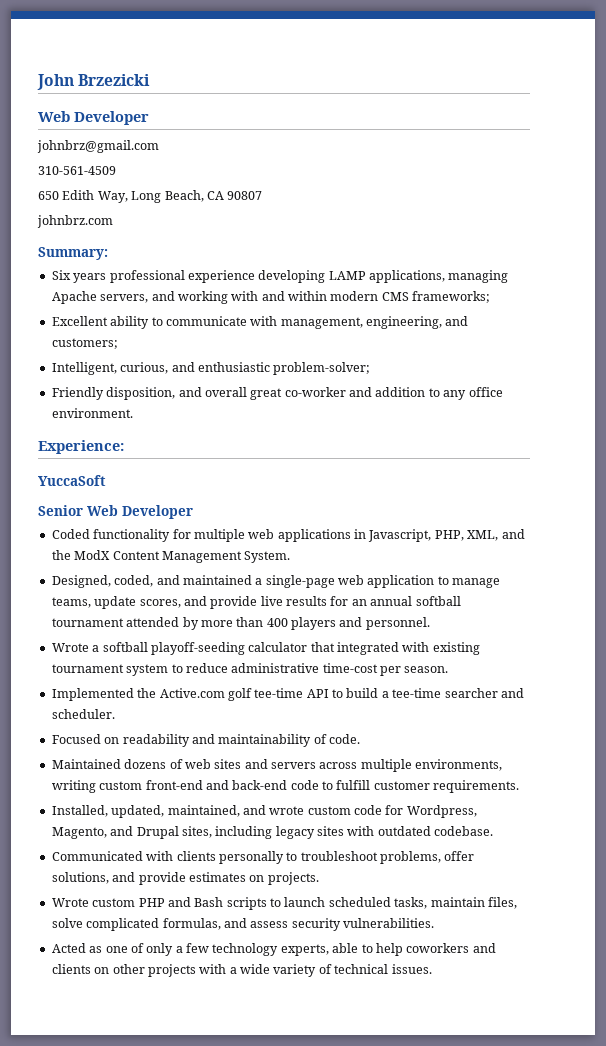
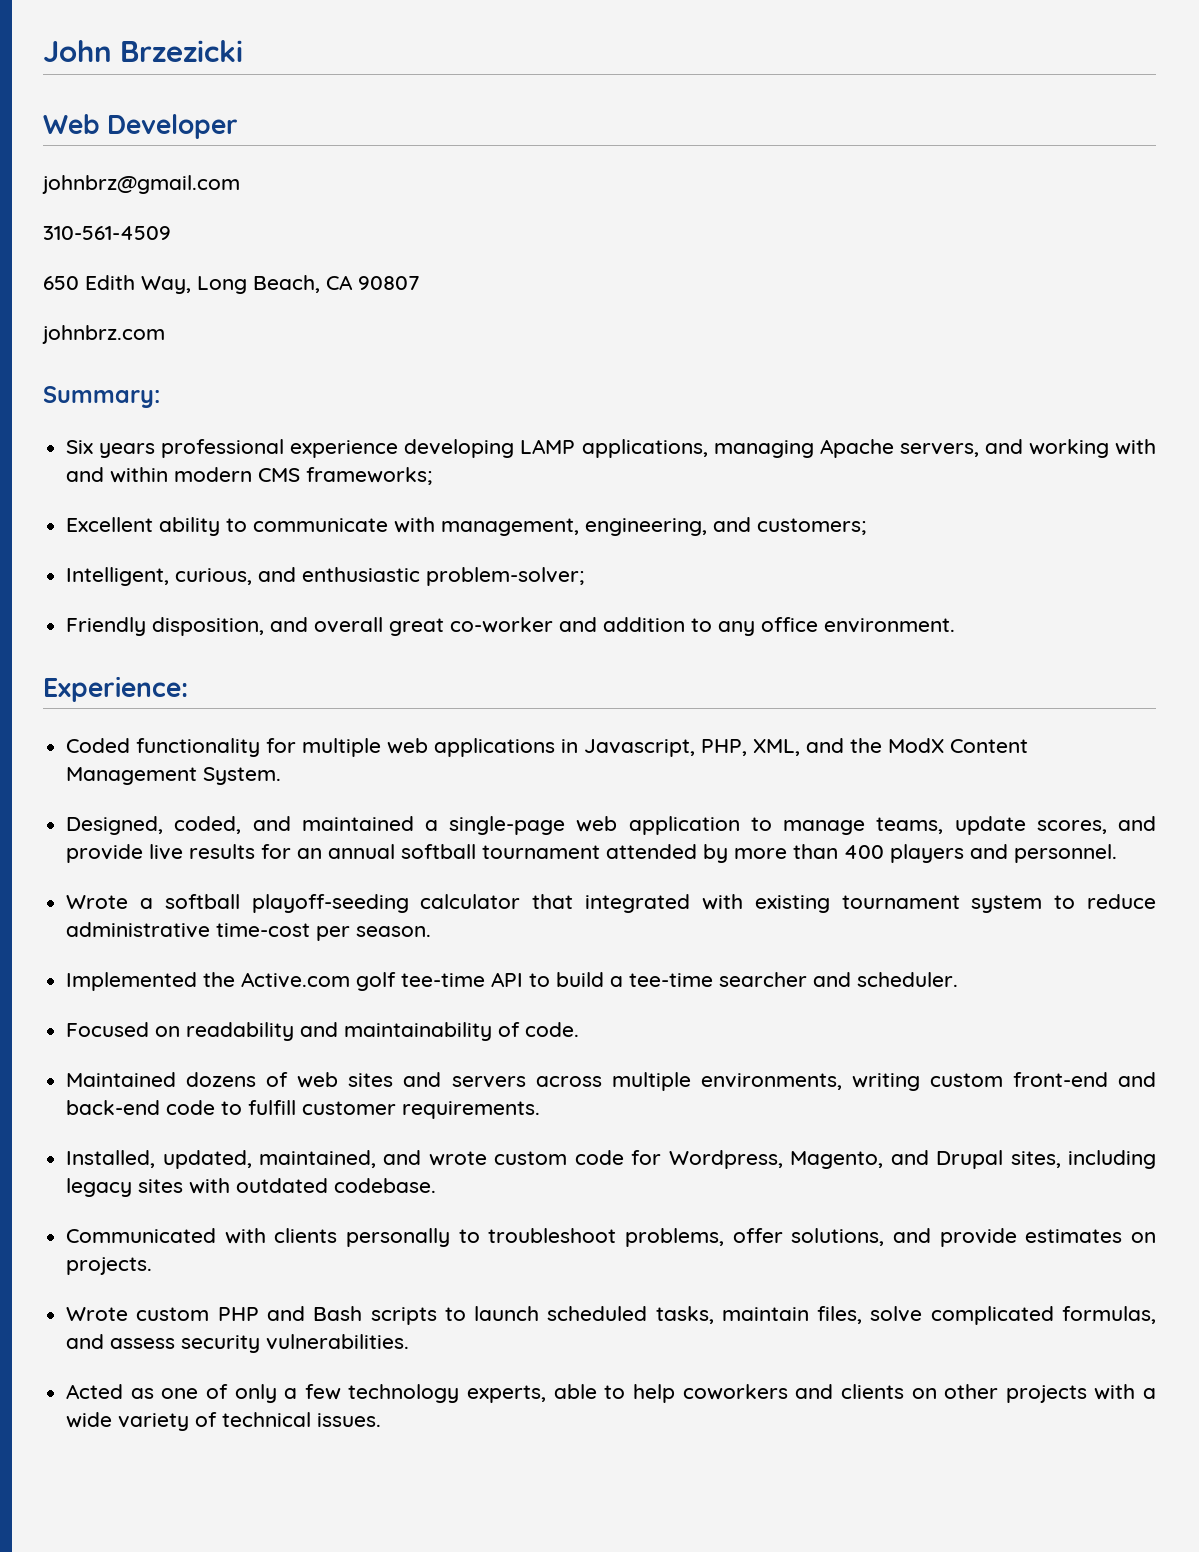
[38,475,106,486] [38,505,193,519] // YuccaSoft // Senior Web Developer -> (188, 689) none

